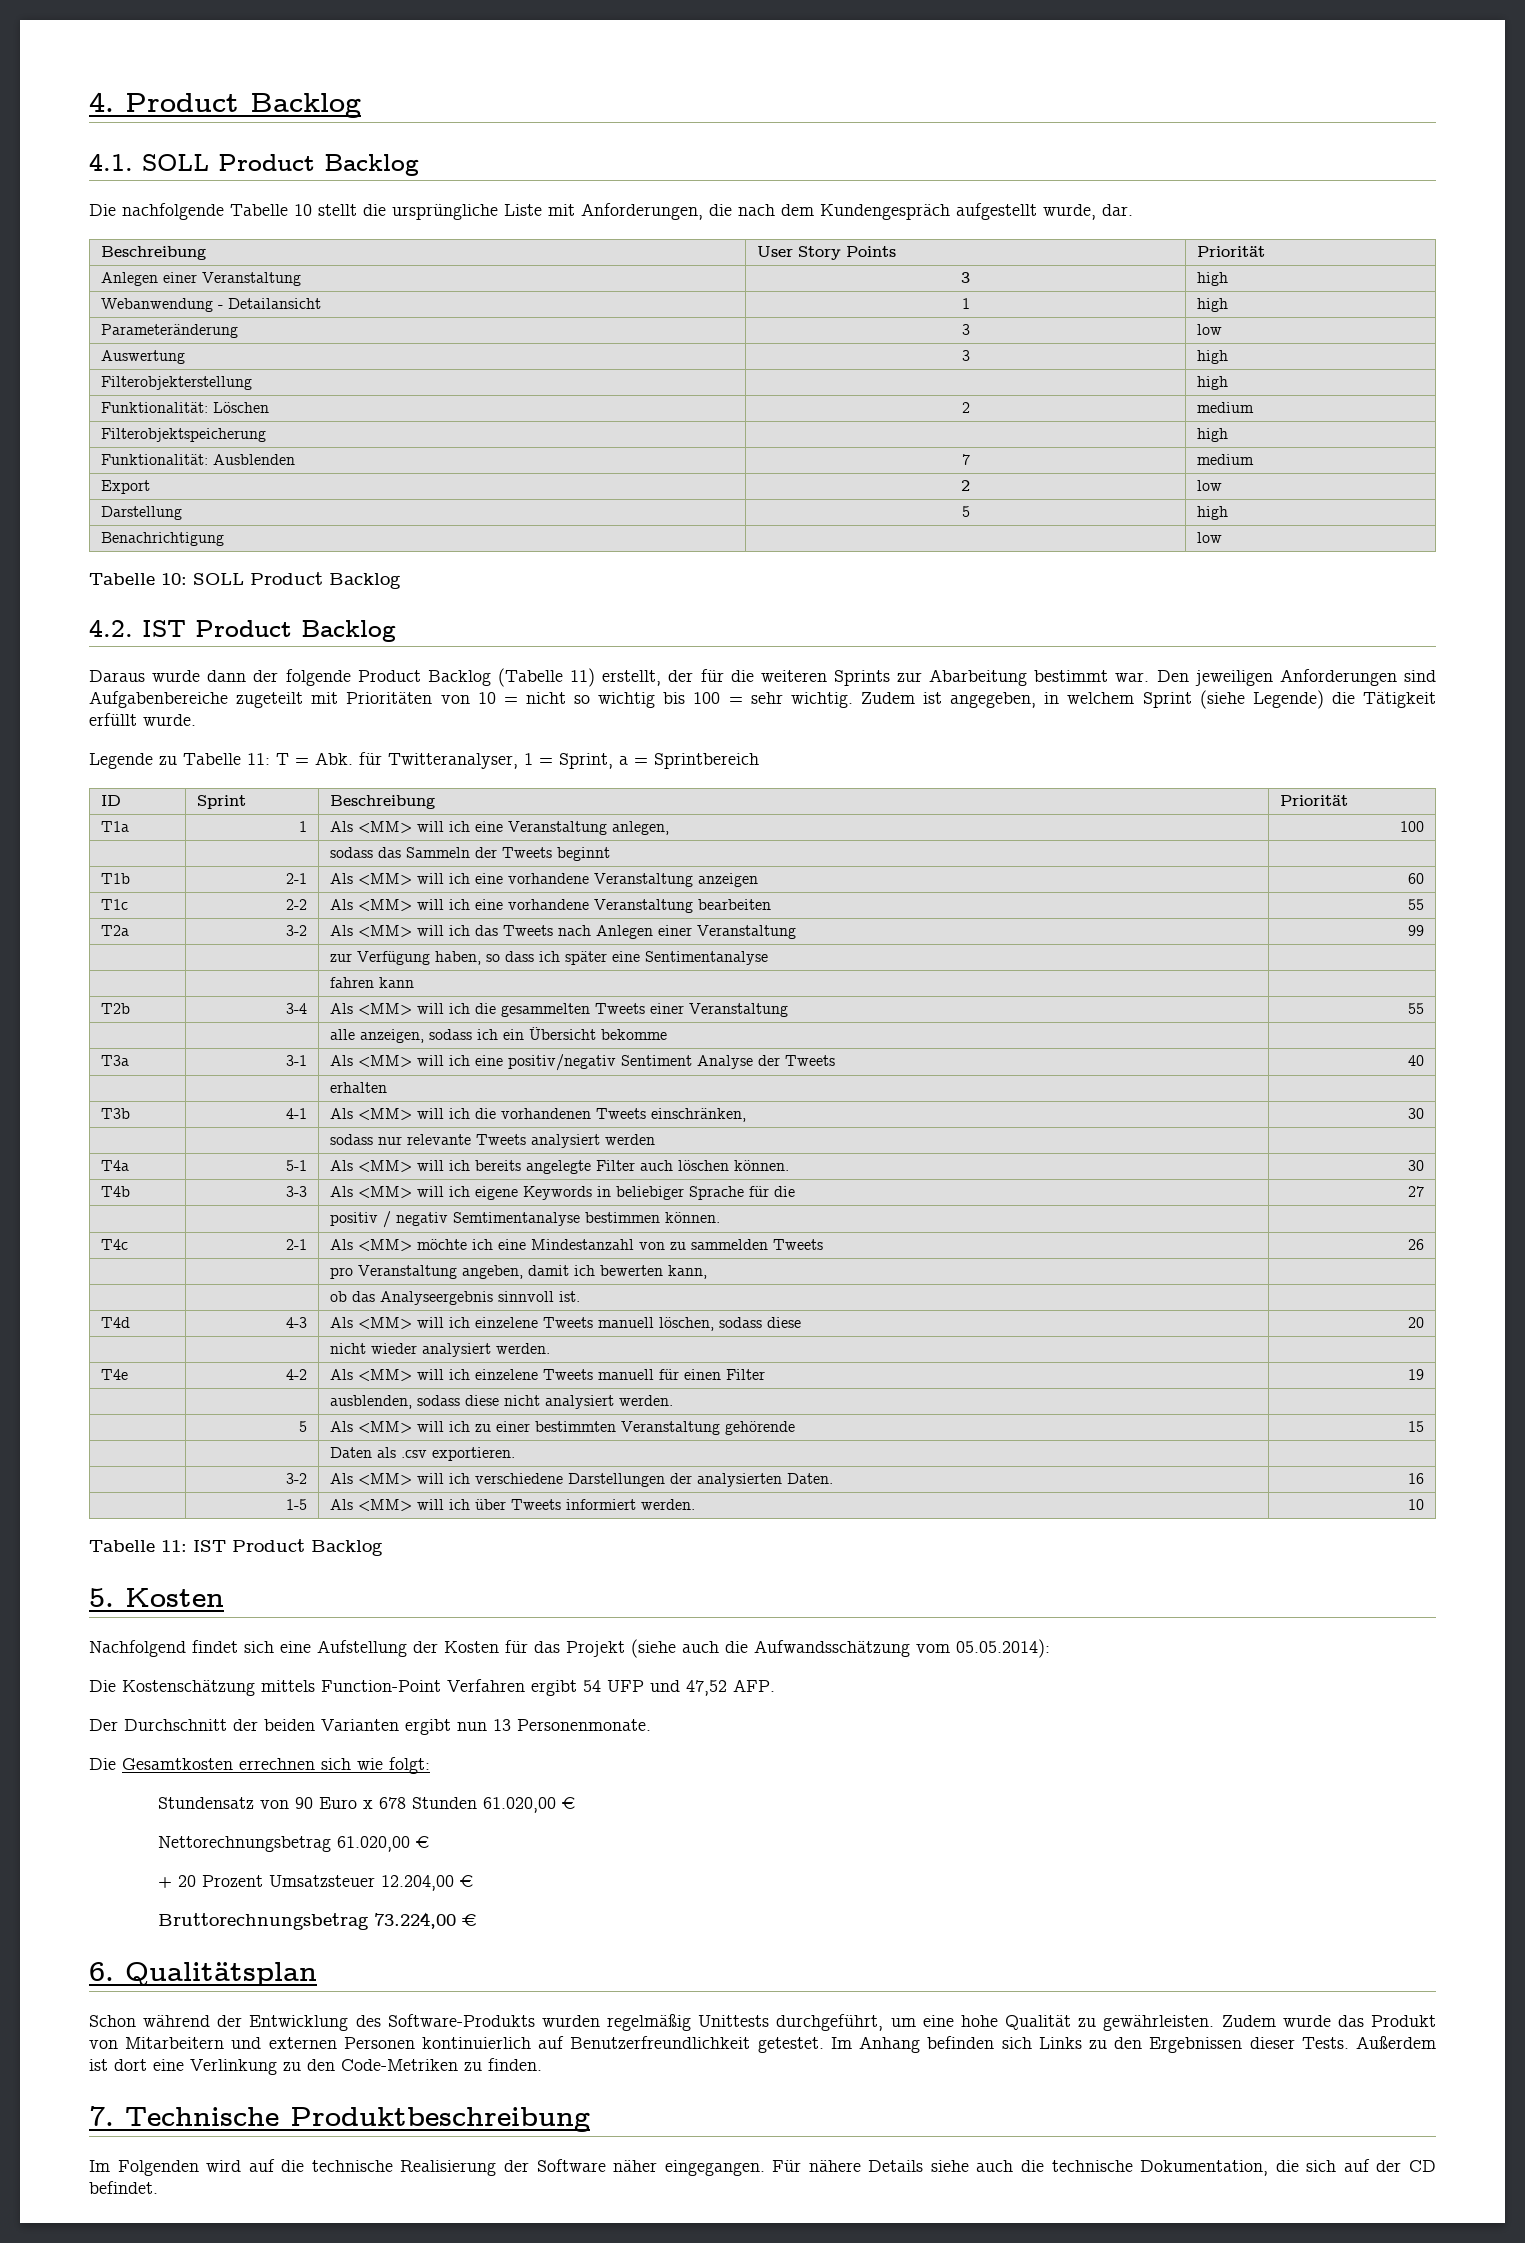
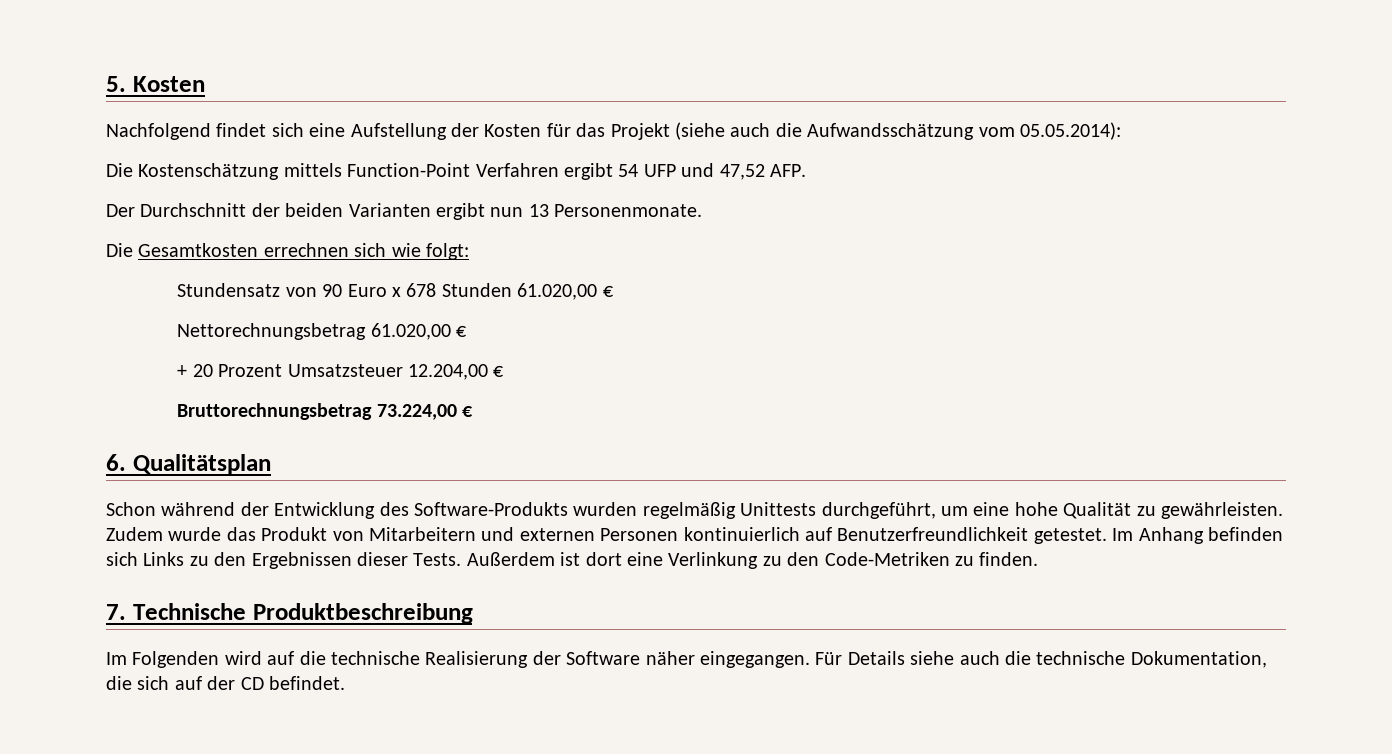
[89,92,361,118] [89,153,419,176] [89,203,1133,220] [101,246,207,260] [757,246,897,260] [1197,246,1266,257] [101,272,302,286] [961,272,970,283] [1197,272,1229,286] [101,298,322,312] [961,298,970,309] [1197,298,1229,312] [101,324,239,338] [961,324,970,335] [1197,324,1223,335] [101,350,186,364] [961,350,970,361] [1197,350,1229,364] [101,376,253,390] [1197,376,1229,390] [101,402,270,413] [961,402,970,413] [1197,402,1255,413] [101,428,267,442] [1197,428,1229,442] [101,454,296,465] [961,454,970,465] [1197,454,1255,465] [101,480,151,494] [961,480,970,491] [1197,480,1223,491] [101,506,183,520] [961,506,970,517] [1197,506,1229,520] [101,532,225,546] [1197,532,1223,543] [89,572,401,589] [89,619,396,642] [89,668,1437,687] [89,690,1436,709] [89,713,196,726] [89,752,759,769] [101,795,122,806] [197,795,247,809] [330,795,436,809] [1280,795,1349,806] [101,821,130,832] [298,821,307,832] [330,821,670,835] [1399,821,1424,832] [330,847,611,861] [101,873,131,884] [285,873,307,884] [330,873,759,887] [1407,873,1424,884] [101,899,129,910] [285,899,307,910] [330,899,772,913] [1407,899,1424,910] [101,925,130,936] [285,925,307,936] [330,925,797,939] [1407,925,1424,936] [330,951,769,965] [330,977,415,988] [101,1003,131,1014] [285,1003,307,1014] [330,1003,789,1017] [1407,1003,1424,1014] [330,1027,668,1043] [101,1055,130,1066] [285,1055,307,1066] [330,1054,836,1071] [1407,1055,1424,1066] [330,1082,388,1093] [101,1108,131,1119] [285,1108,307,1119] [330,1108,747,1122] [1407,1108,1424,1119] [330,1134,656,1148] [101,1160,130,1171] [285,1160,307,1171] [330,1160,790,1174] [1407,1160,1424,1171] [101,1186,131,1197] [285,1186,307,1197] [330,1186,796,1200] [1407,1186,1424,1197] [330,1211,721,1228] [101,1239,129,1250] [285,1239,307,1250] [330,1239,824,1252] [1407,1239,1424,1250] [330,1265,708,1279] [330,1291,581,1305] [101,1317,131,1328] [285,1317,307,1328] [330,1317,802,1331] [1407,1317,1424,1328] [330,1343,551,1357] [101,1369,129,1380] [285,1369,307,1380] [330,1369,766,1382] [1407,1369,1424,1380] [330,1395,674,1409] [298,1421,307,1432] [330,1421,796,1435] [1407,1421,1424,1432] [330,1447,516,1461] [285,1473,307,1484] [330,1473,834,1487] [1407,1473,1424,1484] [285,1499,307,1510] [330,1499,696,1512] [1407,1499,1424,1510] [89,1539,383,1556] 4. Product Backlog // 4.1. SOLL Product Backlog // Die nachfolgende Tabelle 10 stellt die ursprüngliche Liste mit Anforderungen, die nach dem Kundengespräch aufgestellt wurde, dar. // Beschreibung | User Story Points | Priorität // Anlegen einer Veranstaltung | 3 | high // Webanwendung - Detailansicht | 1 | high // Parameteränderung | 3 | low // Auswertung | 3 | high // Filterobjekterstellung | | high // Funktionalität: Löschen | 2 | medium // Filterobjektspeicherung | | high // Funktionalität: Ausblenden | 7 | medium // Export | 2 | low // Darstellung | 5 | high // Benachrichtigung | | low // Tabelle 10: SOLL Product Backlog // 4.2. IST Product Backlog // Daraus wurde dann der folgende Product Backlog (Tabelle 11) erstellt, der für die weiteren Sprints zur Abarbeitung bestimmt war. Den jeweiligen Anforderungen sind Aufgabenbereiche zugeteilt mit Prioritäten von 10 = nicht so wichtig bis 100 = sehr wichtig. Zudem ist angegeben, in welchem Sprint (siehe Legende) die Tätigkeit erfüllt wurde. // Legende zu Tabelle 11: T = Abk. für Twitteranalyser, 1 = Sprint, a = Sprintbereich // ID | Sprint | Beschreibung | Priorität // T1a | 1 | Als <MM> will ich eine Veranstaltung anlegen, | 100 // | | sodass das Sammeln der Tweets beginnt | // T1b | 2-1 | Als <MM> will ich eine vorhandene Veranstaltung anzeigen | 60 // T1c | 2-2 | Als <MM> will ich eine vorhandene Veranstaltung bearbeiten | 55 // T2a | 3-2 | Als <MM> will ich das Tweets nach Anlegen einer Veranstaltung | 99 // | | zur Verfügung haben, so dass ich später eine Sentimentanalyse | // | | fahren kann | // T2b | 3-4 | Als <MM> will ich die gesammelten Tweets einer Veranstaltung | 55 // | | alle anzeigen, sodass ich ein Übersicht bekomme | // T3a | 3-1 | Als <MM> will ich eine positiv/negativ Sentiment Analyse der Tweets | 40 // | | erhalten | // T3b | 4-1 | Als <MM> will ich die vorhandenen Tweets einschränken, | 30 // | | sodass nur relevante Tweets analysiert werden | // T4a | 5-1 | Als <MM> will ich bereits angelegte Filter auch löschen können. | 30 // T4b | 3-3 | Als <MM> will ich eigene Keywords in beliebiger Sprache für die | 27 // | | positiv / negativ Semtimentanalyse bestimmen können. | // T4c | 2-1 | Als <MM> möchte ich eine Mindestanzahl von zu sammelden Tweets | 26 // | | pro Veranstaltung angeben, damit ich bewerten kann, | // | | ob das Analyseergebnis sinnvoll ist. | // T4d | 4-3 | Als <MM> will ich einzelene Tweets manuell löschen, sodass diese | 20 // | | nicht wieder analysiert werden. | // T4e | 4-2 | Als <MM> will ich einzelene Tweets manuell für einen Filter | 19 // | | ausblenden, sodass diese nicht analysiert werden. | // | 5 | Als <MM> will ich zu einer bestimmten Veranstaltung gehörende | 15 // | | Daten als .csv exportieren. | // | 3-2 | Als <MM> will ich verschiedene Darstellungen der analysierten Daten. | 16 // | 1-5 | Als <MM> will ich über Tweets informiert werden. | 10 // Tabelle 11: IST Product Backlog // -> (106, 84) none
[808,2160,861,2172] nähere -> (843, 658) none

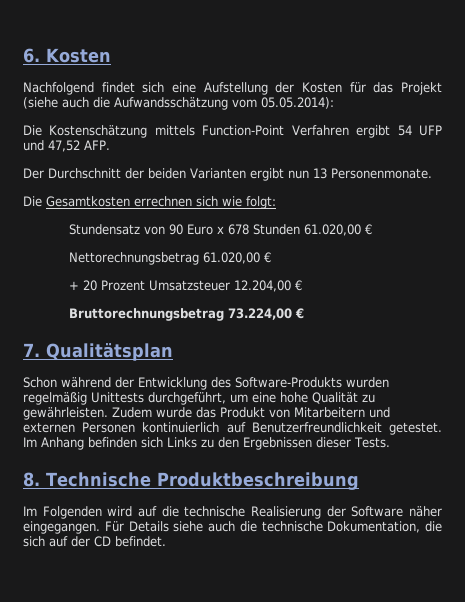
[106,76,126,92] 5. -> [23,48,40,63] 6.
[106,454,126,471] 6. -> [23,343,40,357] 7.
[466,552,1039,569] [106,604,126,620] Außerdem ist dort eine Verlinkung zu den Code-Metriken zu finden. // 7. -> [23,472,40,487] // 8.

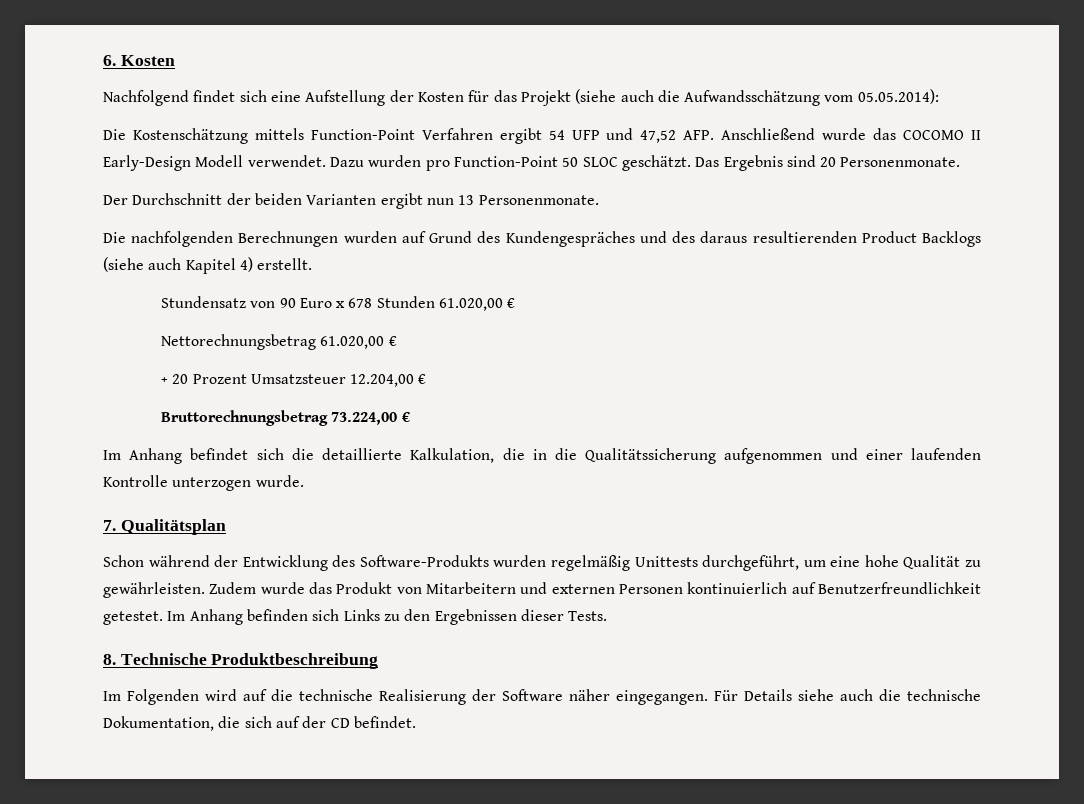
(110, 145) none -> [721,128,982,140] [103,155,961,171] Anschließend wurde das COCOMO II Early-Design Modell verwendet. Dazu wurden pro Function-Point 50 SLOC geschätzt. Das Ergebnis sind 20 Personenmonate.
[46,196,276,209] Gesamtkosten errechnen sich wie folgt: -> [131,231,982,247] [103,257,313,274] nachfolgenden Berechnungen wurden auf Grund des Kundengespräches und des daraus resultierenden Product Backlogs (siehe auch Kapitel 4) erstellt.
(304, 313) none -> [103,448,981,464] [103,475,304,491] // Im Anhang befindet sich die detaillierte Kalkulation, die in die Qualitätssicherung aufgenommen und einer laufenden Kontrolle unterzogen wurde.

